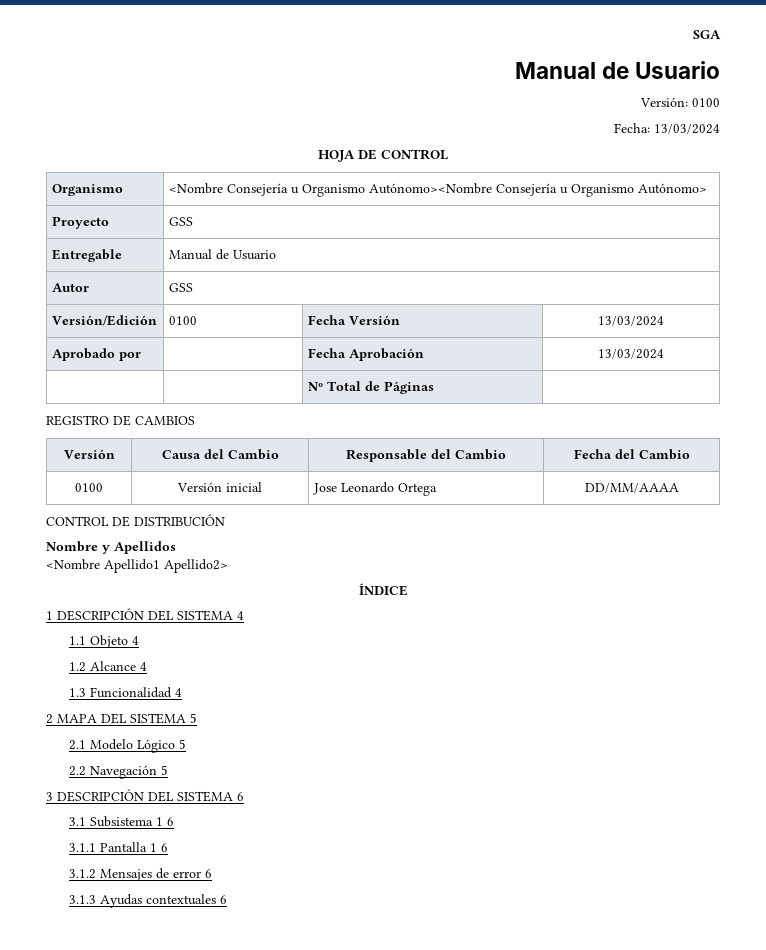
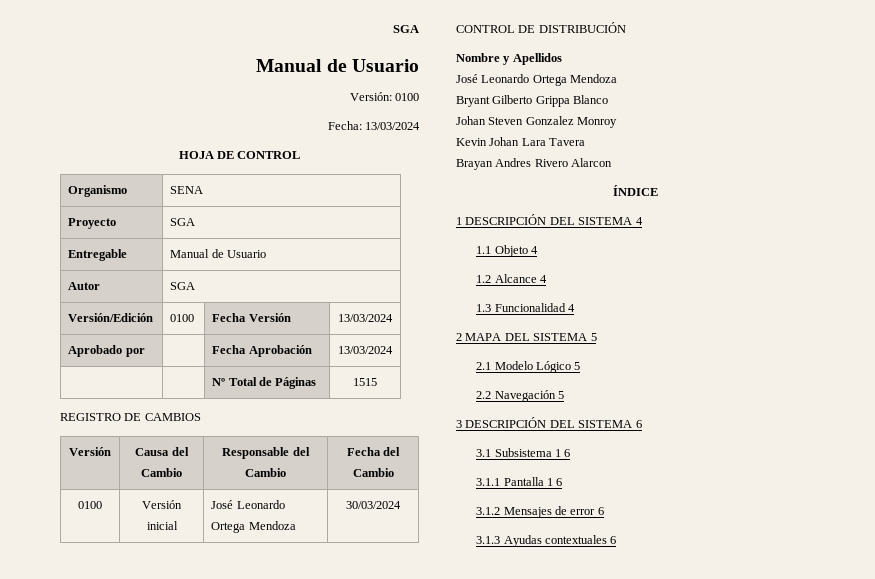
[168,183,707,197] <Nombre Consejería u Organismo Autónomo><Nombre Consejería u Organismo Autónomo> -> [170,186,204,194] SENA
[168,217,193,226] GSS -> [170,218,196,226] SGA
[168,283,193,292] GSS -> [170,282,196,290] SGA
(434, 387) none -> [353,378,377,386] 1515
[312,482,437,496] [584,483,679,493] Jose Leonardo Ortega | DD/MM/AAAA -> [211,500,285,509] [211,521,296,533] [346,501,401,509] José Leonardo Ortega Mendoza | 30/03/2024
[46,559,228,573] <Nombre Apellido1 Apellido2> -> [456,74,618,86] [456,95,609,107] [456,116,618,128] [456,137,586,146] [456,158,613,170] José Leonardo Ortega Mendoza // Bryant Gilberto Grippa Blanco // Johan Steven Gonzalez Monroy // Kevin Johan Lara Tavera // Brayan Andres Rivero Alarcon

